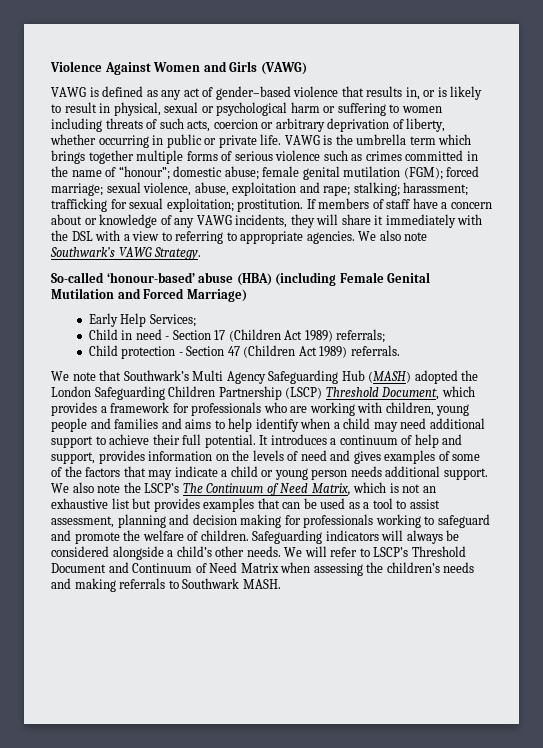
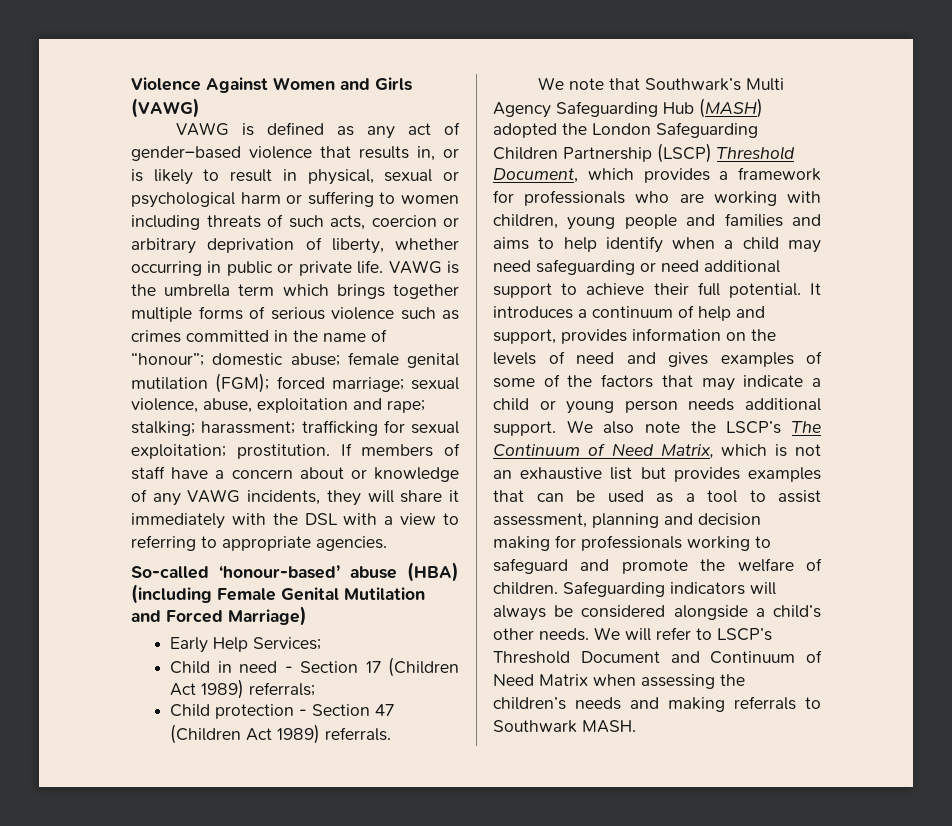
[358,230,428,241] [50,247,202,260] We also note Southwark’s VAWG Strategy. -> (387, 543) none
(427, 423) none -> [536,259,699,275] safeguarding or need

